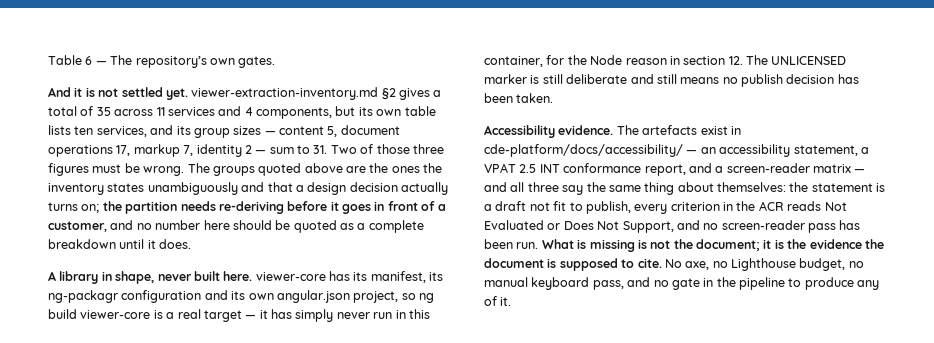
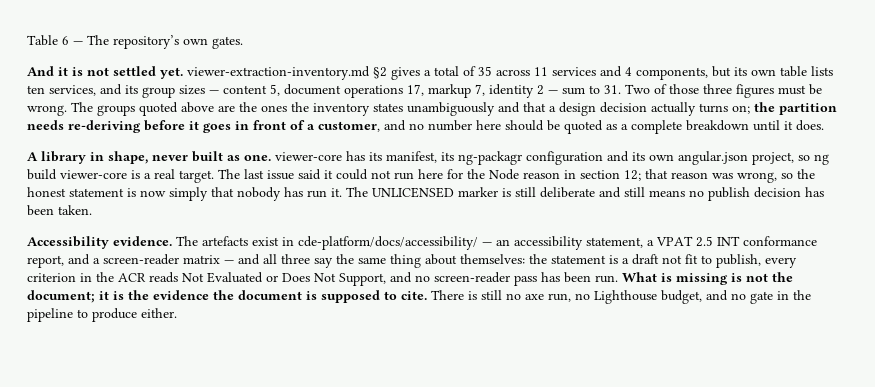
[223,271,253,281] here. -> [227,155,271,161] as one.
[203,309,430,322] [484,56,543,67] target — it has simply never run in this container, -> [179,169,443,183] target. The last issue said it could not run here
[728,56,743,65] 12. -> [624,169,815,183] [27,187,342,201] 12; that reason was wrong, so the honest statement is now simply that nobody has run it.
[664,258,864,271] [484,277,624,290] No axe, no Lighthouse budget, no manual keyboard pass, -> [431,290,702,304] There is still no axe run, no Lighthouse budget,
[857,280,880,290] [484,296,512,306] any of it. -> [141,308,177,318] either.

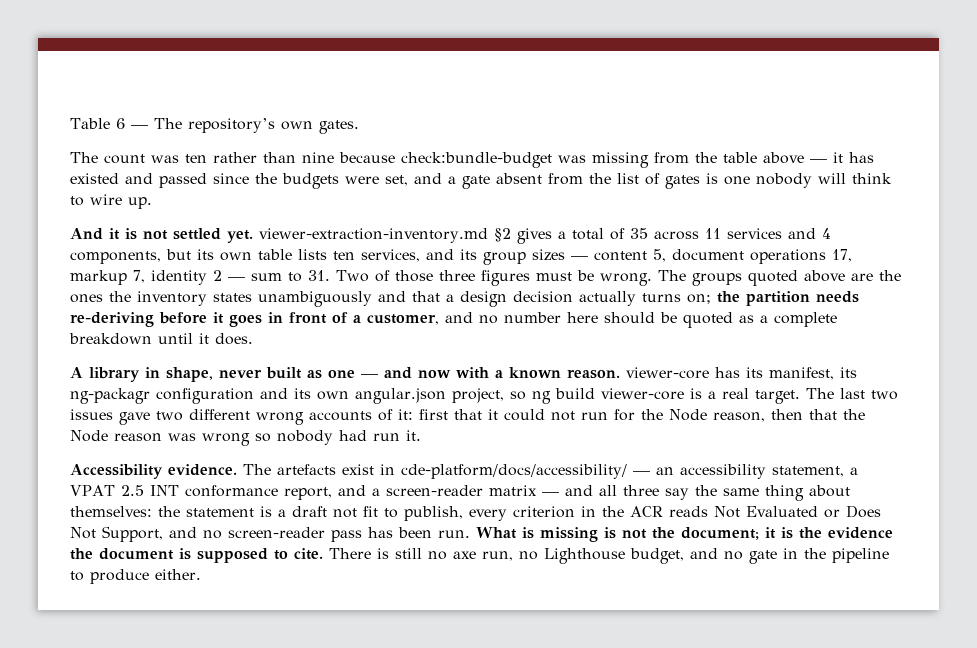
(243, 42) none -> [70,152,874,168] [70,173,892,189] [70,194,152,209] // The count was ten rather than nine because check:bundle-budget was missing from the table above — it has existed and passed since the budgets were set, and a gate absent from the list of gates is one nobody will think to wire up.
[244,155,271,161] one. -> [328,367,620,379] one — and now with a known reason.
[267,169,321,180] issue said -> [870,390,898,400] [70,409,482,425] two issues gave two different wrong accounts of it: first that
[418,169,443,179] here -> (608, 416) none
[523,169,815,183] [27,187,824,201] [27,205,92,216] reason in section 12; that reason was wrong, so the honest statement is now simply that nobody has run it. The UNLICENSED marker is still deliberate and still means no publish decision has been taken. -> [713,409,865,422] [70,430,421,446] reason, then that the Node reason was wrong so nobody had run it.

